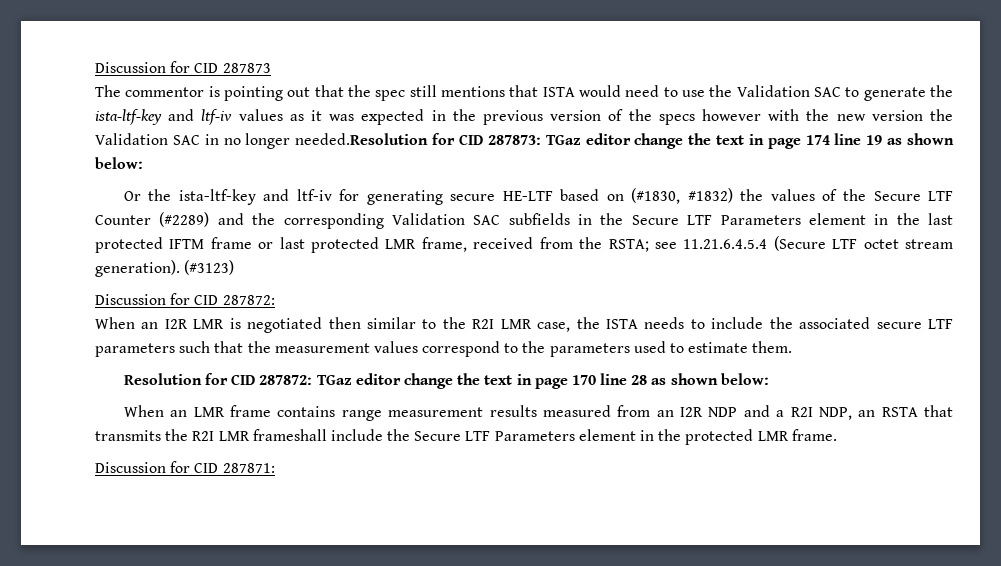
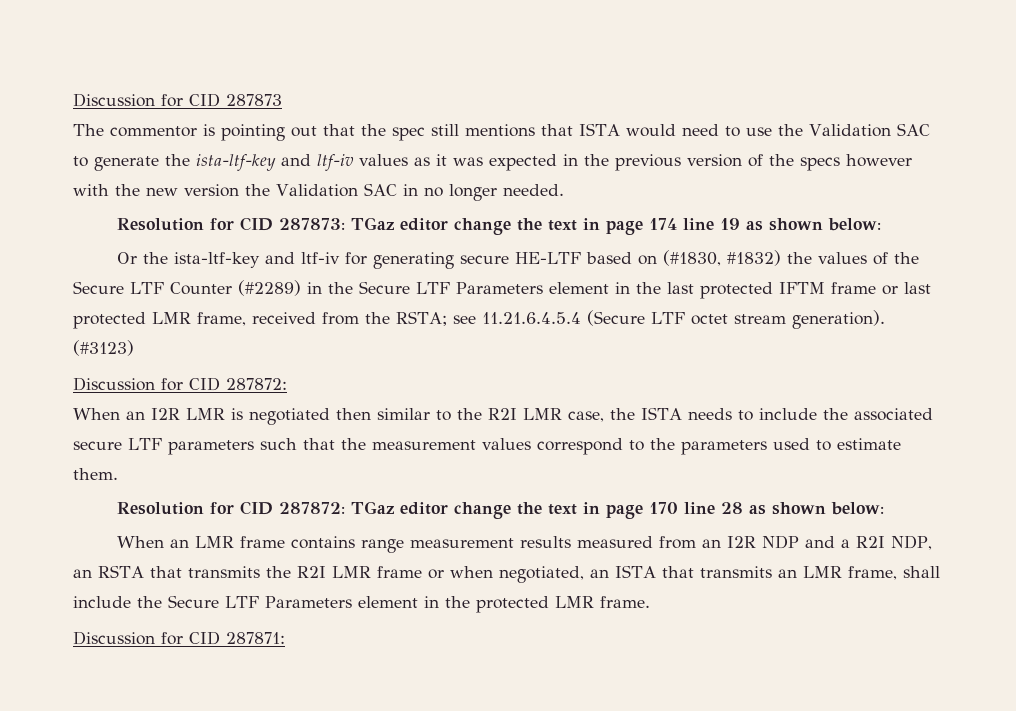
[295,133,429,145] needed.Resolution -> [502,184,564,196] [116,218,204,231] needed. // Resolution
[217,213,570,229] and the corresponding Validation SAC subfields -> (301, 288) none
[252,429,327,441] frameshall -> [376,565,940,583] frame or when negotiated, an ISTA that transmits an LMR frame, shall

